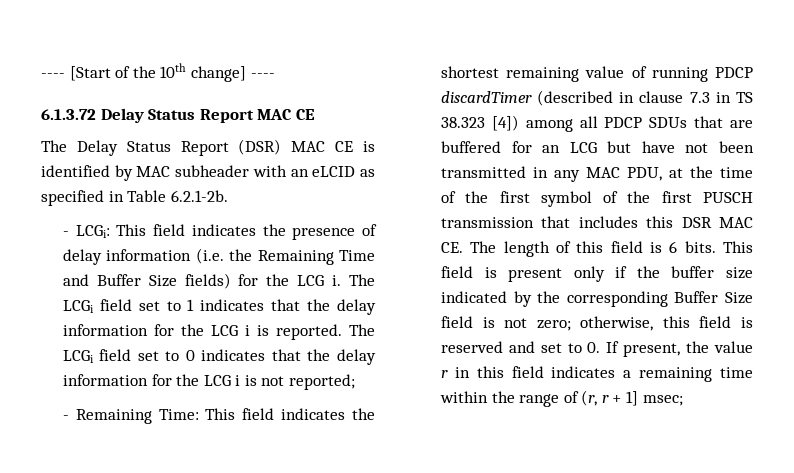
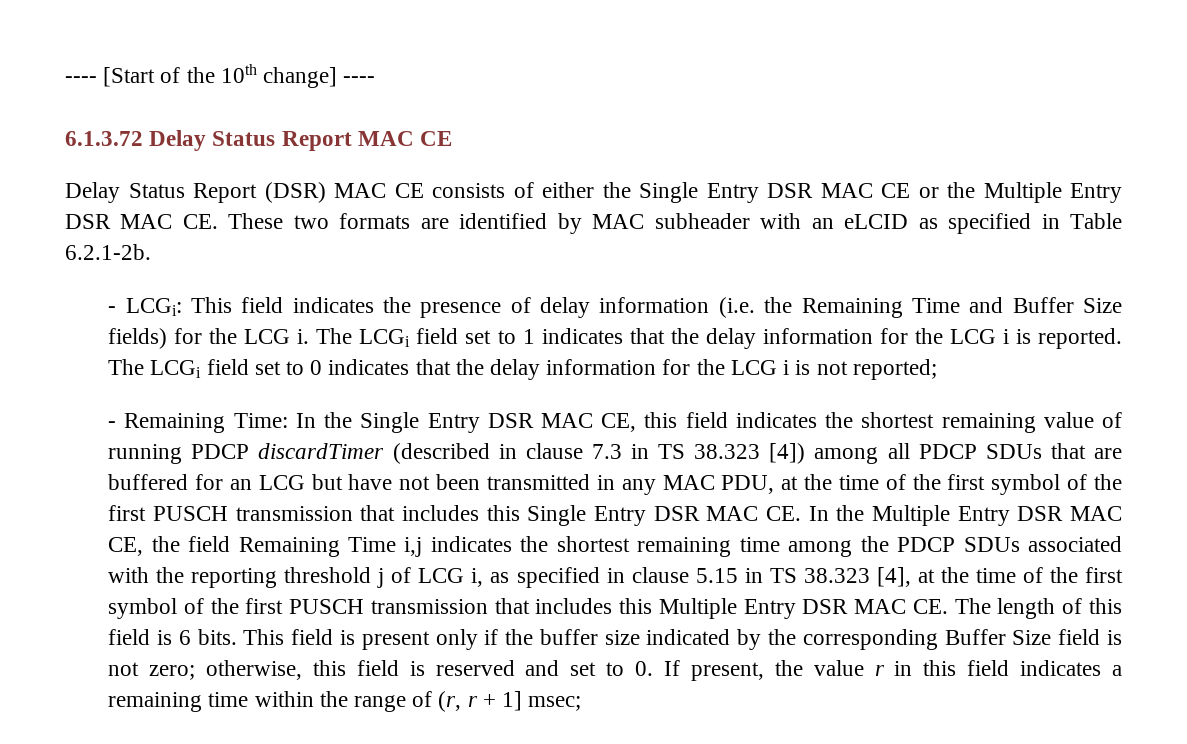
[41,140,67,152] The -> (453, 138) none
[363,141,375,152] is -> [432,182,1122,203] [65,213,449,229] consists of either the Single Entry DSR MAC CE or the Multiple Entry DSR MAC CE. These two formats are
[205,408,236,420] This -> [295,412,678,433] In the Single Entry DSR MAC CE, this
(674, 222) none -> [527,505,1122,526] [108,536,1122,557] [108,567,1124,588] [108,598,796,619] Single Entry DSR MAC CE. In the Multiple Entry DSR MAC CE, the field Remaining Time i,j indicates the shortest remaining time among the PDCP SDUs associated with the reporting threshold j of LCG i, as specified in clause 5.15 in TS 38.323 [4], at the time of the first symbol of the first PUSCH transmission that includes this Multiple Entry

